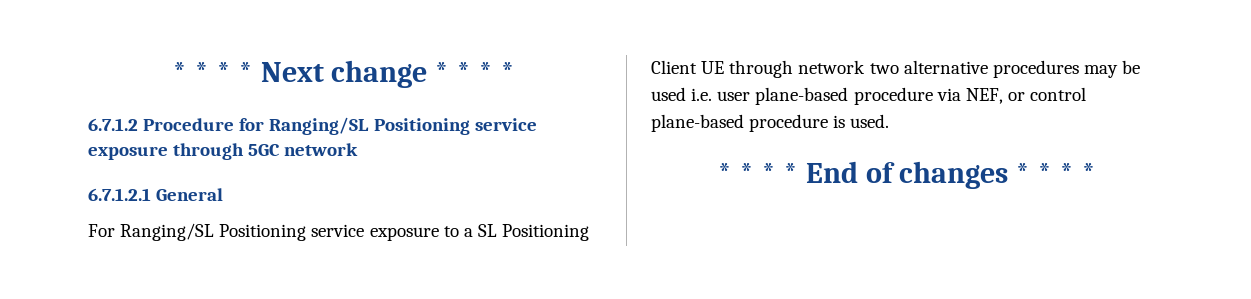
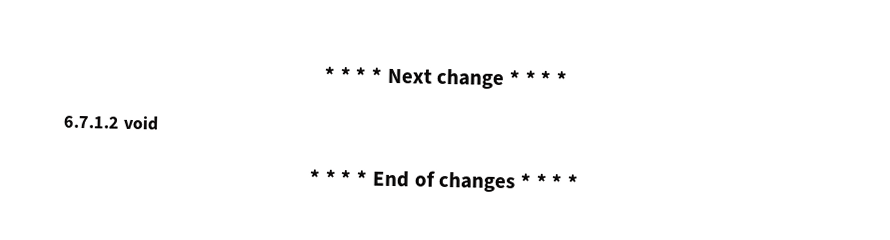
[143,117,537,135] [88,143,359,160] [88,188,224,201] [88,223,590,241] [651,60,1141,78] [651,87,1087,105] [651,114,890,132] Procedure for Ranging/SL Positioning service exposure through 5GC network // 6.7.1.2.1 General // For Ranging/SL Positioning service exposure to a SL Positioning Client UE through network two alternative procedures may be used i.e. user plane-based procedure via NEF, or control plane-based procedure is used. -> [122,115,159,131] void

